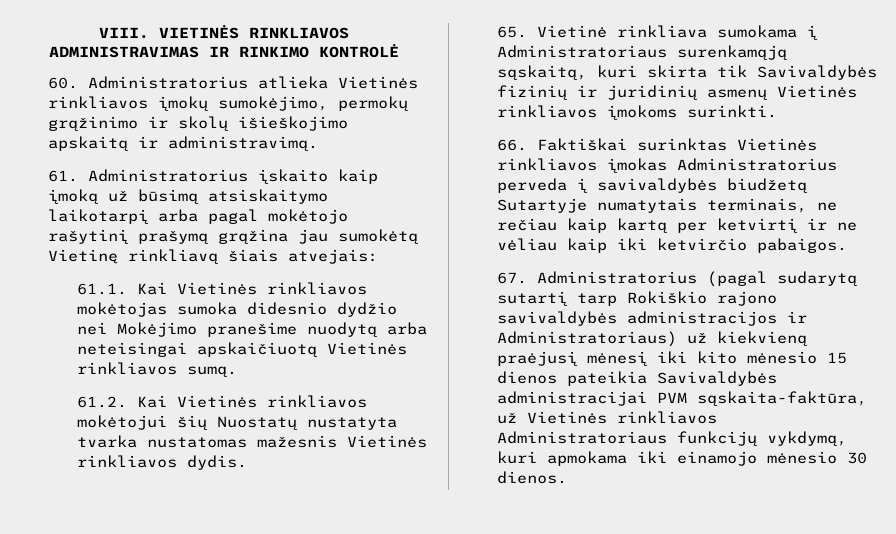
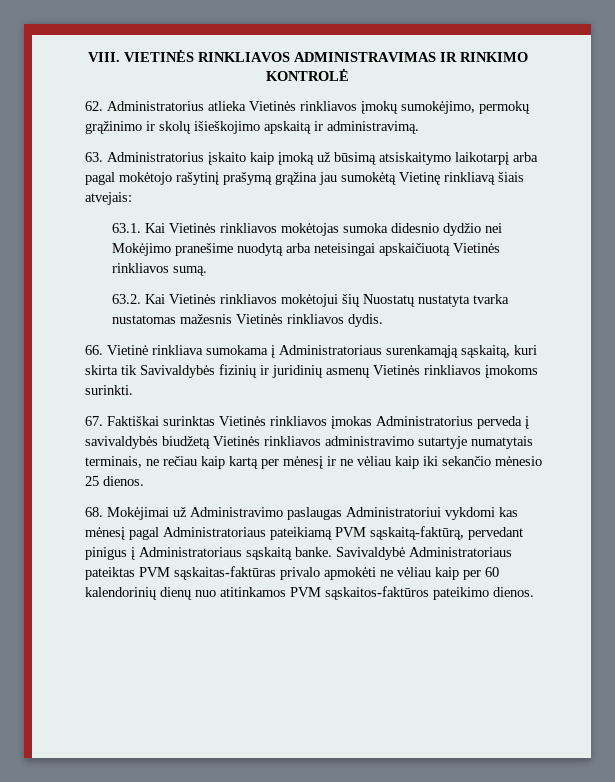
[47,77,78,89] 60. -> [85,101,104,111] 62.
[47,170,78,182] 61. -> [85,152,104,162] 63.
[76,283,127,295] 61.1. -> [112,223,142,233] 63.1.
[76,396,127,408] 61.2. -> [112,294,142,304] 63.2.
[496,26,527,38] 65. -> [85,345,104,355] 66.
[496,139,527,151] 66. -> [85,416,104,426] 67.
[496,198,587,213] Sutartyje -> [213,436,468,449] Vietinės rinkliavos administravimo sutartyje
[716,218,798,233] ketvirtį -> [283,456,324,469] mėnesį
[656,238,847,253] [496,271,858,287] [496,291,777,306] [496,311,807,326] [496,331,808,347] [496,351,847,366] [496,371,777,386] [496,391,867,406] [496,411,717,424] [496,431,847,446] [496,451,867,466] ketvirčio pabaigos. // 67. Administratorius (pagal sudarytą sutartį tarp Rokiškio rajono savivaldybės administracijos ir Administratoriaus) už kiekvieną praėjusį mėnesį iki kito mėnesio 15 dienos pateikia Savivaldybės administracijai PVM sąskaita-faktūra, už Vietinės rinkliavos Administratoriaus funkcijų vykdymą, kuri apmokama iki einamojo mėnesio 30 -> [442,456,543,466] [85,476,145,486] [85,507,519,520] [85,526,524,540] [85,547,513,560] [85,566,500,580] [85,586,490,600] sekančio mėnesio 25 dienos. // 68. Mokėjimai už Administravimo paslaugas Administratoriui vykdomi kas mėnesį pagal Administratoriaus pateikiamą PVM sąskaitą-faktūrą, pervedant pinigus į Administratoriaus sąskaitą banke. Savivaldybė Administratoriaus pateiktas PVM sąskaitas-faktūras privalo apmokėti ne vėliau kaip per 60 kalendorinių dienų nuo atitinkamos PVM sąskaitos-faktūros pateikimo

